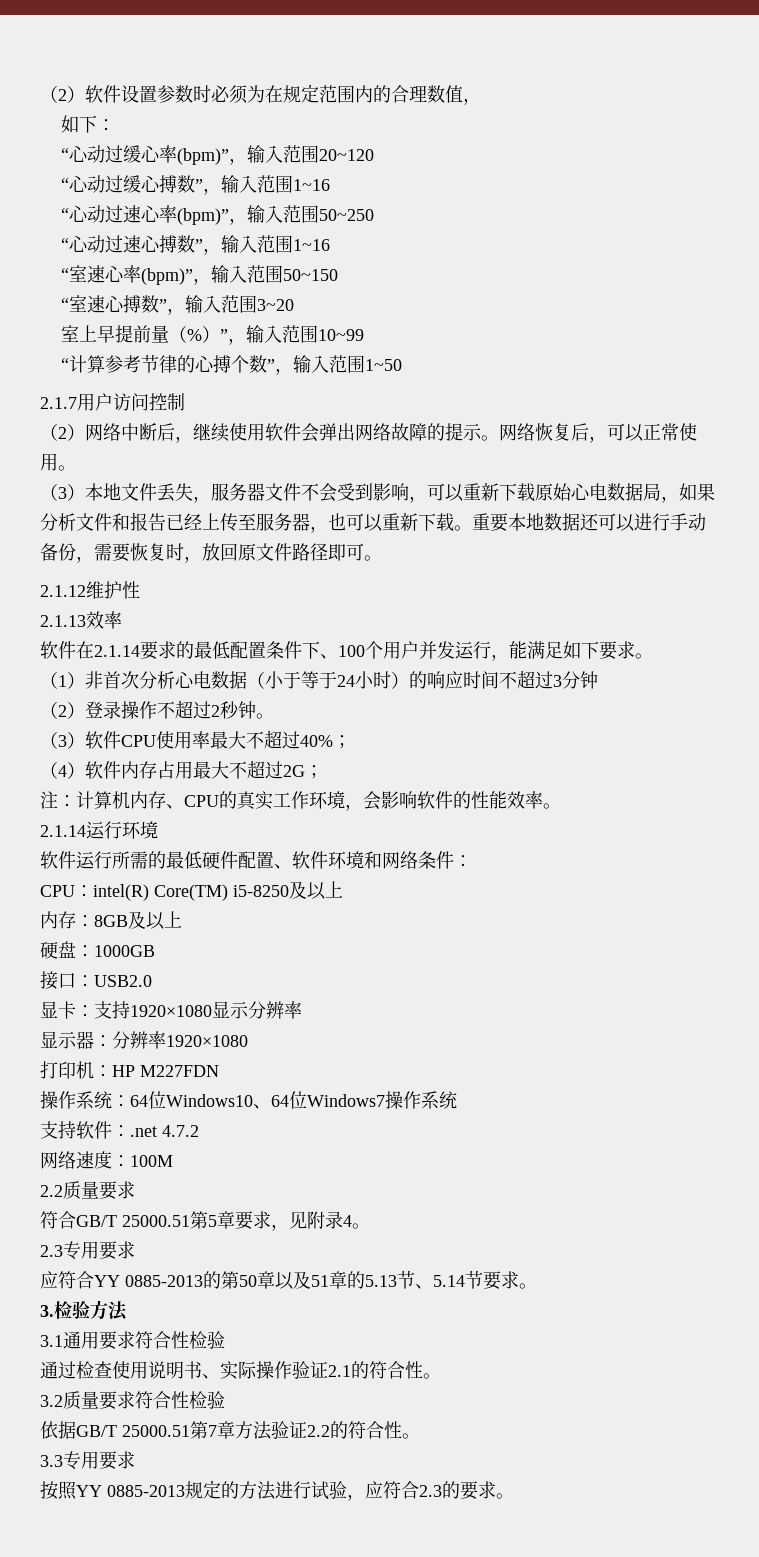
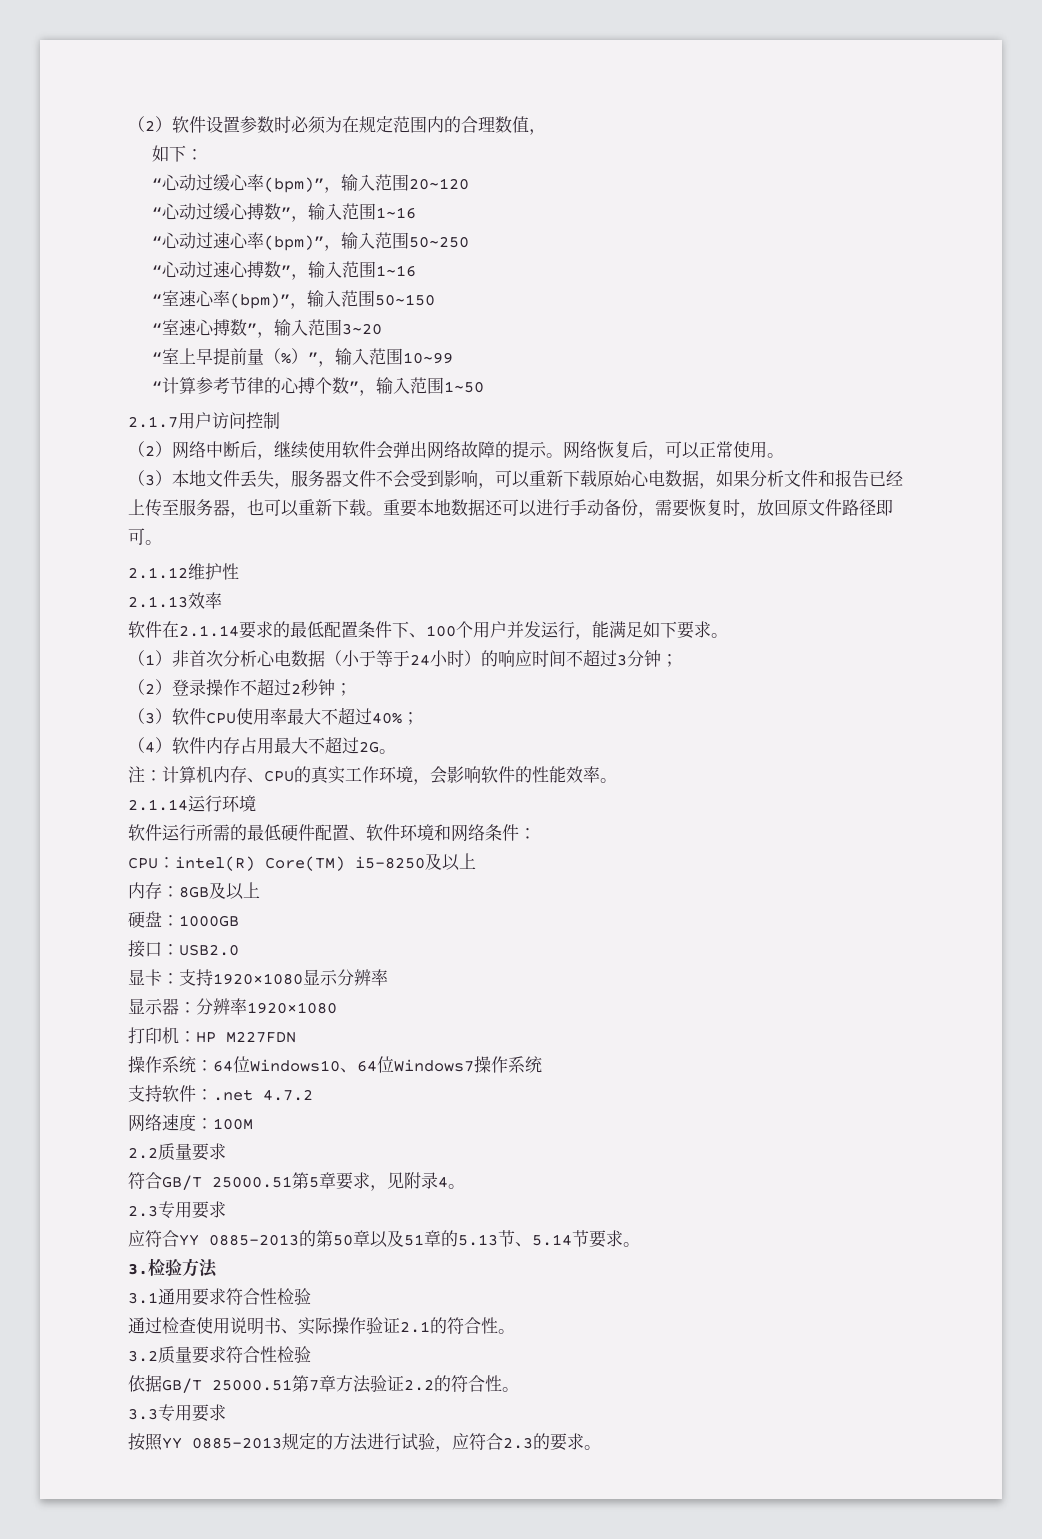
(295, 305) none -> [151,352,162,363] “
[643,483,661,501] 局 -> (699, 478) none
(598, 680) none -> [661,654,678,667] ；
[256,713,274,719] 。 -> [335,683,352,696] ；
[305,765,323,779] ； -> [379,749,396,754] 。

